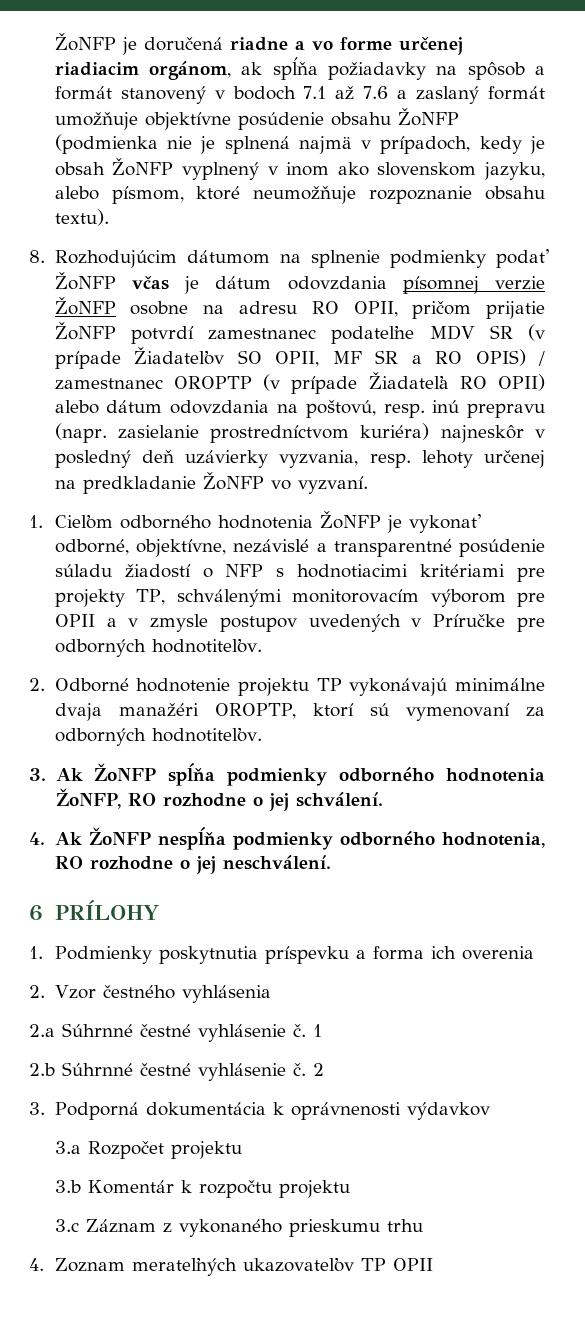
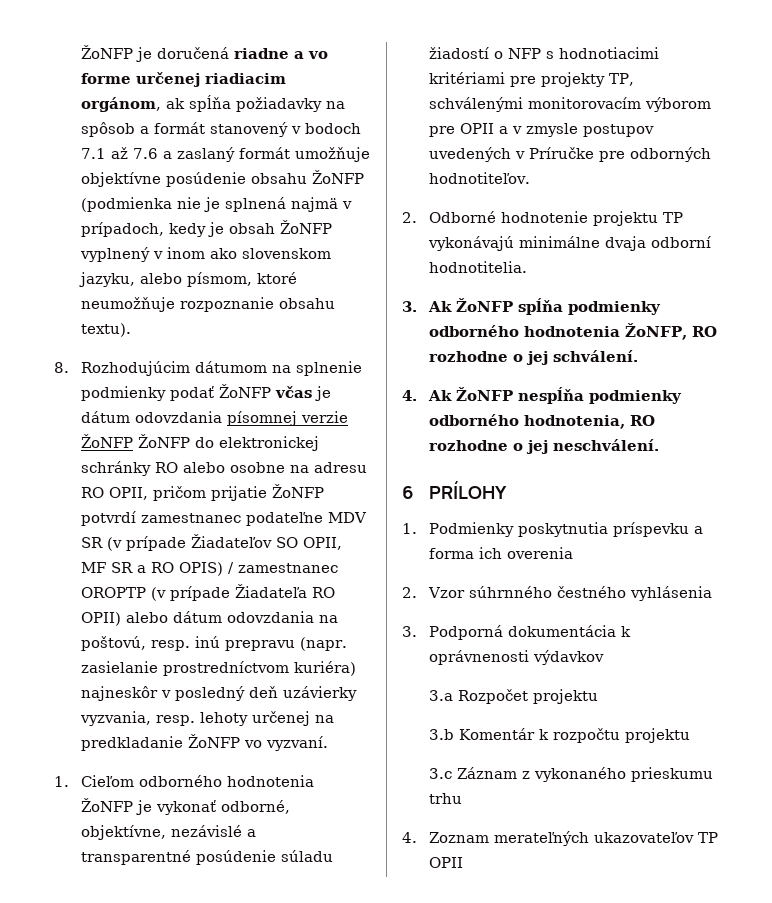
(116, 305) none -> [137,434,319,451] [80,461,225,476] ŽoNFP do elektronickej schránky RO alebo
[118,703,546,721] [54,727,262,746] manažéri OROPTP, ktorí sú vymenovaní za odborných hodnotiteľov. -> [650,236,711,248] [428,261,527,273] odborní hodnotitelia.
(96, 992) none -> [468,586,552,598] súhrnného
[29,1023,322,1042] [29,1062,324,1081] // 2.a Súhrnné čestné vyhlásenie č. 1 // 2.b Súhrnné čestné vyhlásenie č. 2 -> (712, 593) none

